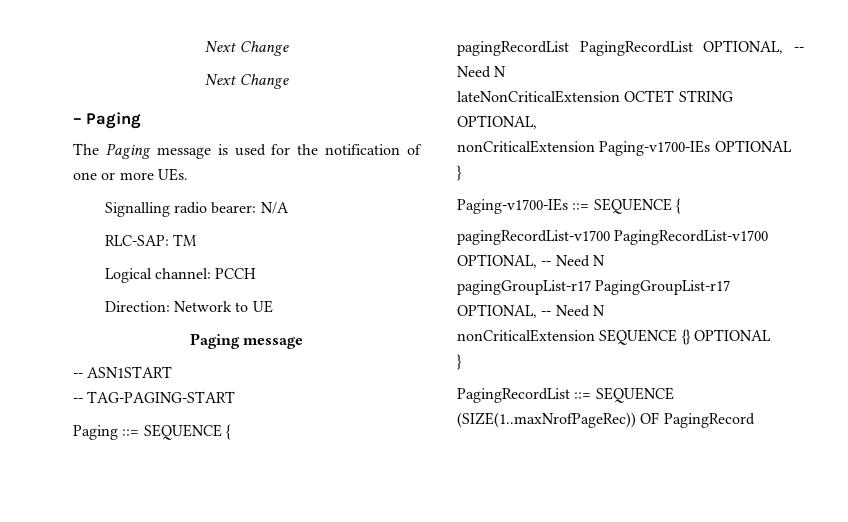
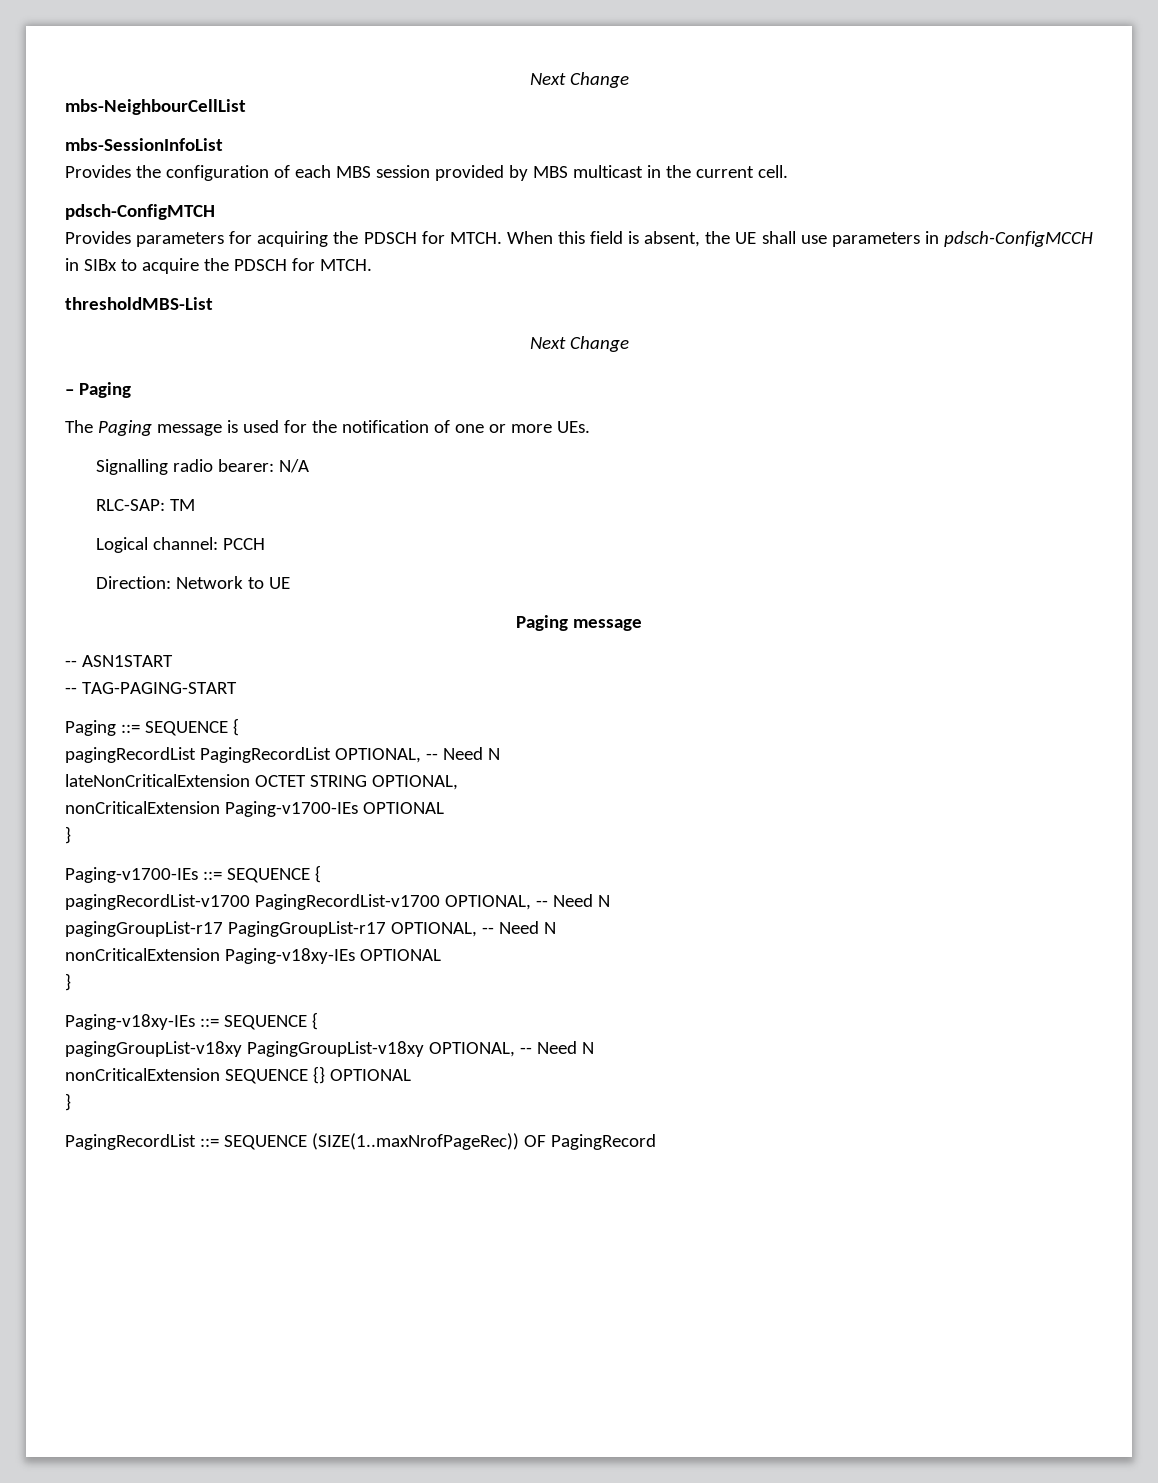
[205,41,289,56] Next Change -> [529,72,629,88] [65,99,246,115] [65,138,223,151] [65,165,788,181] [65,204,215,220] [65,231,1093,247] [65,258,372,274] [65,297,213,310] Next Change // mbs-NeighbourCellList // mbs-SessionInfoList // Provides the configuration of each MBS session provided by MBS multicast in the current cell. // pdsch-ConfigMTCH // Provides parameters for acquiring the PDSCH for MTCH. When this field is absent, the UE shall use parameters in pdsch-ConfigMCCH in SIBx to acquire the PDSCH for MTCH. // thresholdMBS-List
(605, 310) none -> [65,948,441,964] [65,973,71,991] [65,1012,318,1030] [65,1041,594,1057] // nonCriticalExtension Paging-v18xy-IEs OPTIONAL // } // Paging-v18xy-IEs ::= SEQUENCE { // pagingGroupList-v18xy PagingGroupList-v18xy OPTIONAL, -- Need N

